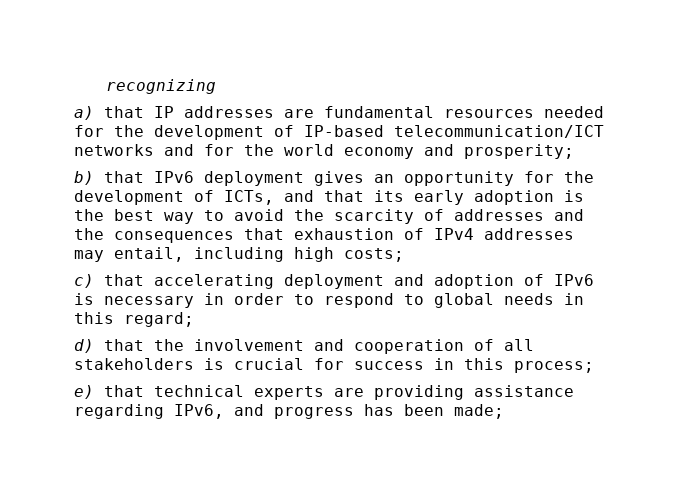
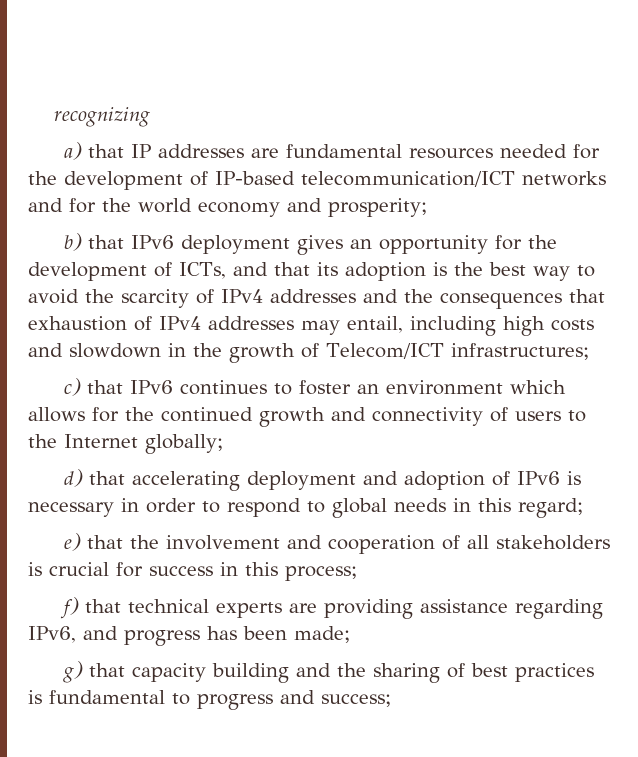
[414,190,464,205] early -> (338, 269) none
(444, 215) none -> [221,289,263,303] IPv4
[344,248,404,262] [74,274,94,288] costs; // c) -> [551,319,594,331] [28,343,589,363] [63,378,566,396] [28,407,586,427] [28,434,223,454] [63,469,83,487] costs and slowdown in the growth of Telecom/ICT infrastructures; // c) that IPv6 continues to foster an environment which allows for the continued growth and connectivity of users to the Internet globally; // d)
[74,339,94,353] d) -> [63,533,81,551] e)
[74,385,94,399] e) -> [59,597,79,619] f)
(504, 411) none -> [62,661,594,683] [28,690,391,710] // g) that capacity building and the sharing of best practices is fundamental to progress and success;

